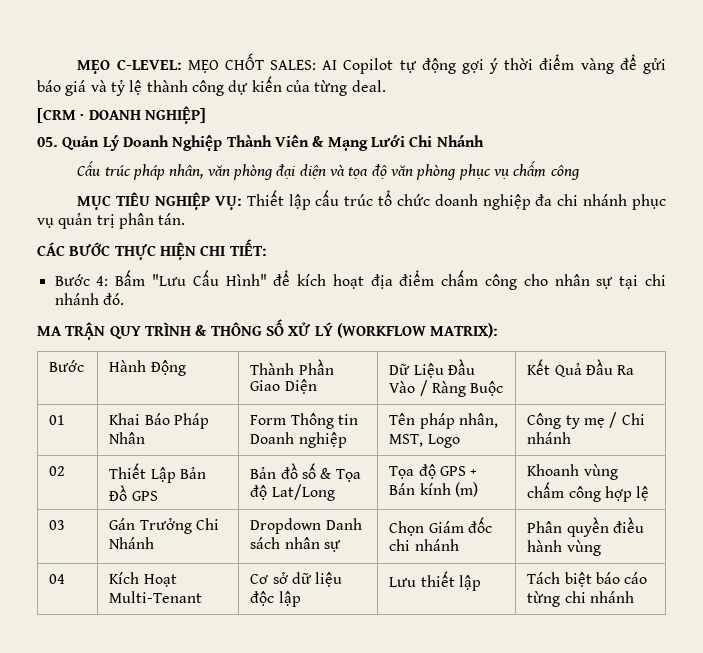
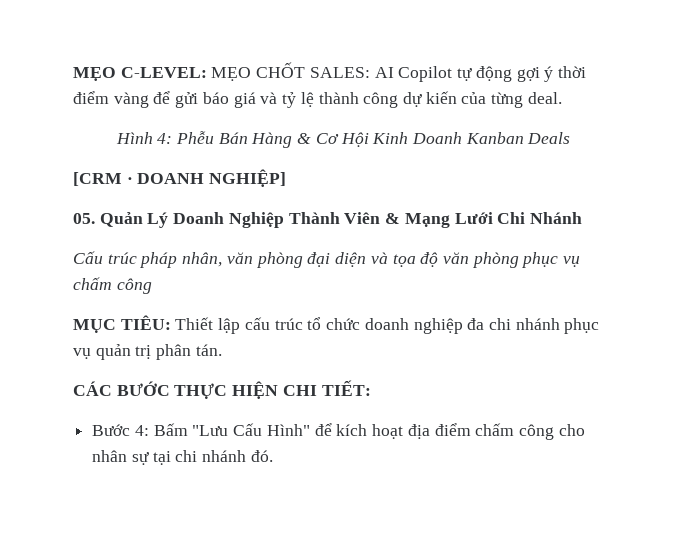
(386, 86) none -> [115,131,571,148] // Hình 4: Phễu Bán Hàng & Cơ Hội Kinh Doanh Kanban Deals
[116,192,242,210] TIÊU NGHIỆP VỤ: -> [120,315,171,330] TIÊU:
[37,319,499,340] [49,360,85,372] [109,360,186,376] [250,359,334,375] [250,379,317,394] [389,359,476,378] [389,380,504,397] [527,359,635,377] [49,415,66,425] [109,413,210,429] [109,432,146,444] [250,413,359,429] [250,432,347,448] [389,413,499,429] [389,434,460,448] [527,412,645,429] [527,432,572,444] [49,466,66,476] [109,463,207,483] [109,485,158,501] [250,463,361,482] [250,484,335,501] [389,464,478,479] [389,482,479,497] [527,464,618,480] [527,482,650,502] [49,520,66,530] [109,518,220,534] [109,537,155,549] [250,518,362,534] [250,537,342,552] [389,517,493,536] [389,539,459,551] [527,517,645,537] [527,540,601,556] [49,574,66,584] [109,572,177,587] [109,591,203,603] [250,572,343,587] [250,591,301,607] [389,571,482,591] [527,572,648,587] [527,591,635,607] // MA TRẬN QUY TRÌNH & THÔNG SỐ XỬ LÝ (WORKFLOW MATRIX): // Bước | Hành Động | Thành Phần Giao Diện | Dữ Liệu Đầu Vào / Ràng Buộc | Kết Quả Đầu Ra // 01 | Khai Báo Pháp Nhân | Form Thông tin Doanh nghiệp | Tên pháp nhân, MST, Logo | Công ty mẹ / Chi nhánh // 02 | Thiết Lập Bản Đồ GPS | Bản đồ số & Tọa độ Lat/Long | Tọa độ GPS + Bán kính (m) | Khoanh vùng chấm công hợp lệ // 03 | Gán Trưởng Chi Nhánh | Dropdown Danh sách nhân sự | Chọn Giám đốc chi nhánh | Phân quyền điều hành vùng // 04 | Kích Hoạt Multi-Tenant | Cơ sở dữ liệu độc lập | Lưu thiết lập | Tách biệt báo cáo từng chi nhánh -> (273, 456) none

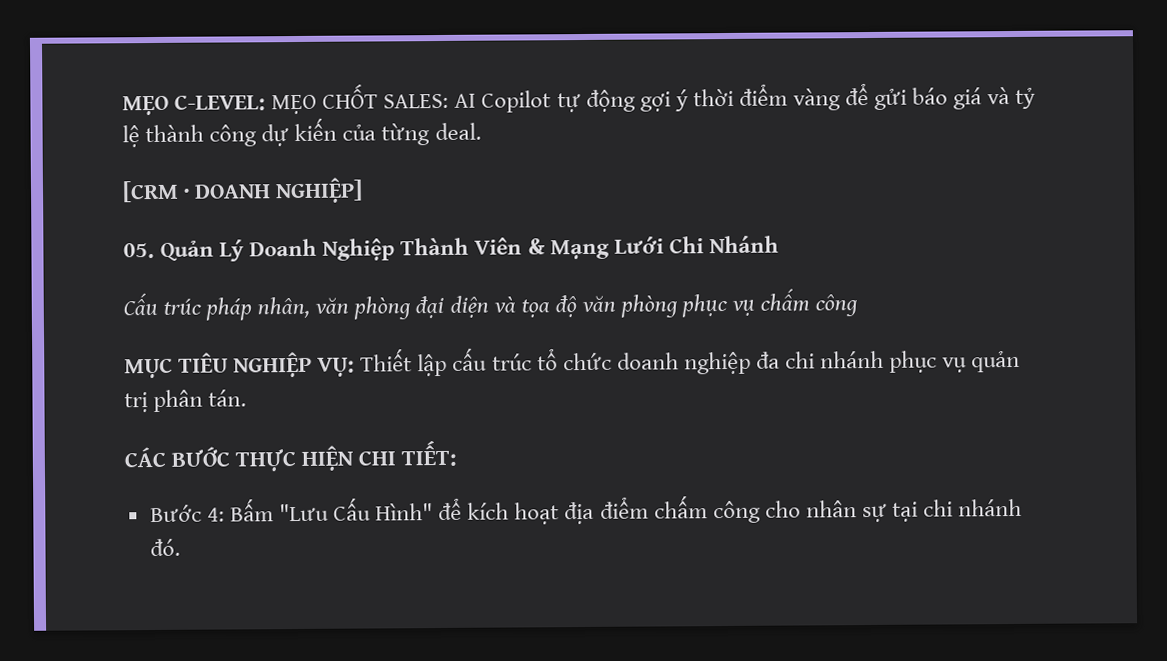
[115,131,571,148] // Hình 4: Phễu Bán Hàng & Cơ Hội Kinh Doanh Kanban Deals -> (482, 131) none
[120,315,171,330] TIÊU: -> [178,351,356,378] TIÊU NGHIỆP VỤ:

